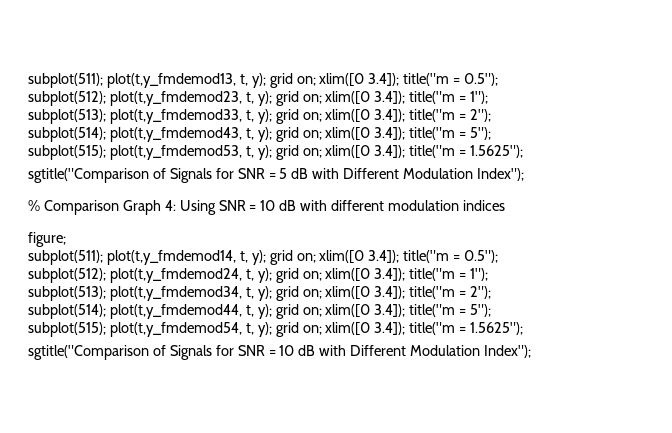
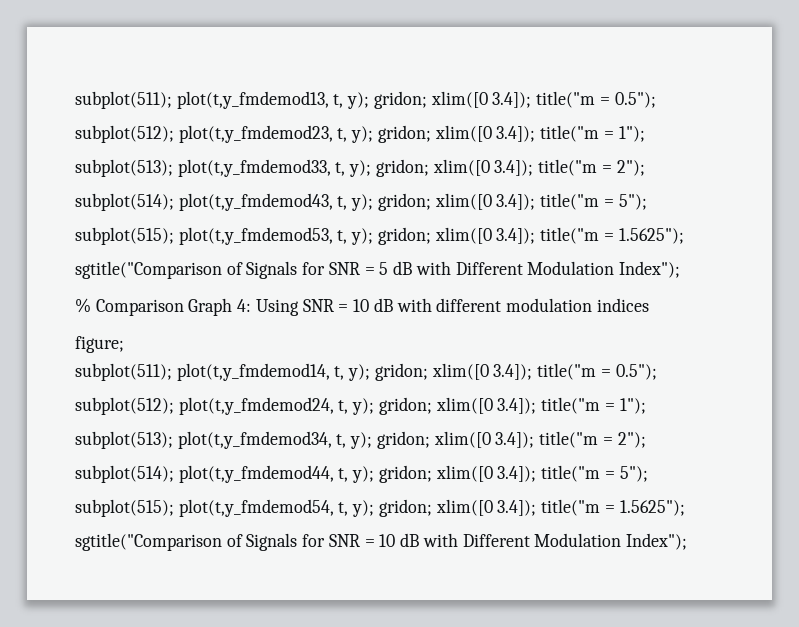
[269,73,316,88] grid on; -> [373,91,427,109] gridon;
[275,91,322,106] grid on; -> [377,125,431,143] gridon;
[275,109,322,124] grid on; -> [375,159,429,177] gridon;
[275,127,322,142] grid on; -> [377,193,431,211] gridon;
[275,145,322,160] grid on; -> [377,227,431,245] gridon;
[269,250,316,265] grid on; -> [374,363,428,381] gridon;
[275,268,322,283] grid on; -> [378,397,432,415] gridon;
[275,286,322,301] grid on; -> [376,431,430,449] gridon;
[275,304,322,319] grid on; -> [378,465,432,483] gridon;
[275,322,322,337] grid on; -> [378,499,432,517] gridon;

